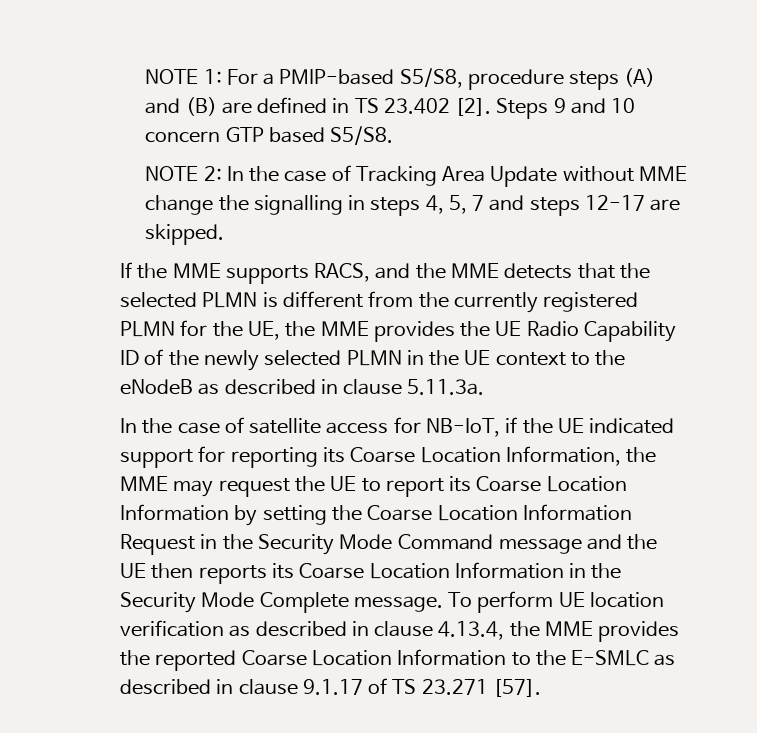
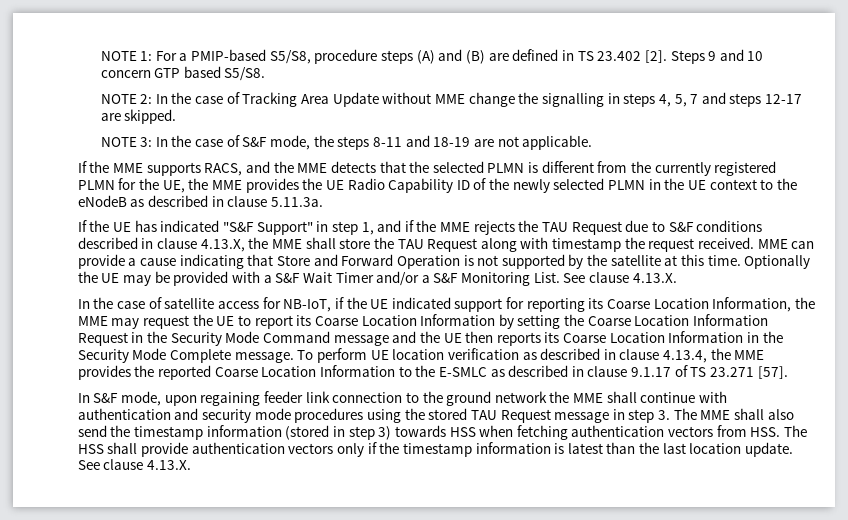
(225, 234) none -> [100,135,593,150] // NOTE 3: In the case of S&F mode, the steps 8-11 and 18-19 are not applicable.
(485, 387) none -> [77,220,763,235] [77,237,815,252] [77,254,811,269] [77,271,677,286] // If the UE has indicated "S&F Support" in step 1, and if the MME rejects the TAU Request due to S&F conditions described in clause 4.13.X, the MME shall store the TAU Request along with timestamp the request received. MME can provide a cause indicating that Store and Forward Operation is not supported by the satellite at this time. Optionally the UE may be provided with a S&F Wait Timer and/or a S&F Monitoring List. See clause 4.13.X.
(542, 688) none -> [77,391,728,406] [77,408,794,423] [77,425,808,440] [77,442,794,457] [77,459,191,470] // In S&F mode, upon regaining feeder link connection to the ground network the MME shall continue with authentication and security mode procedures using the stored TAU Request message in step 3. The MME shall also send the timestamp information (stored in step 3) towards HSS when fetching authentication vectors from HSS. The HSS shall provide authentication vectors only if the timestamp information is latest than the last location update. See clause 4.13.X.

